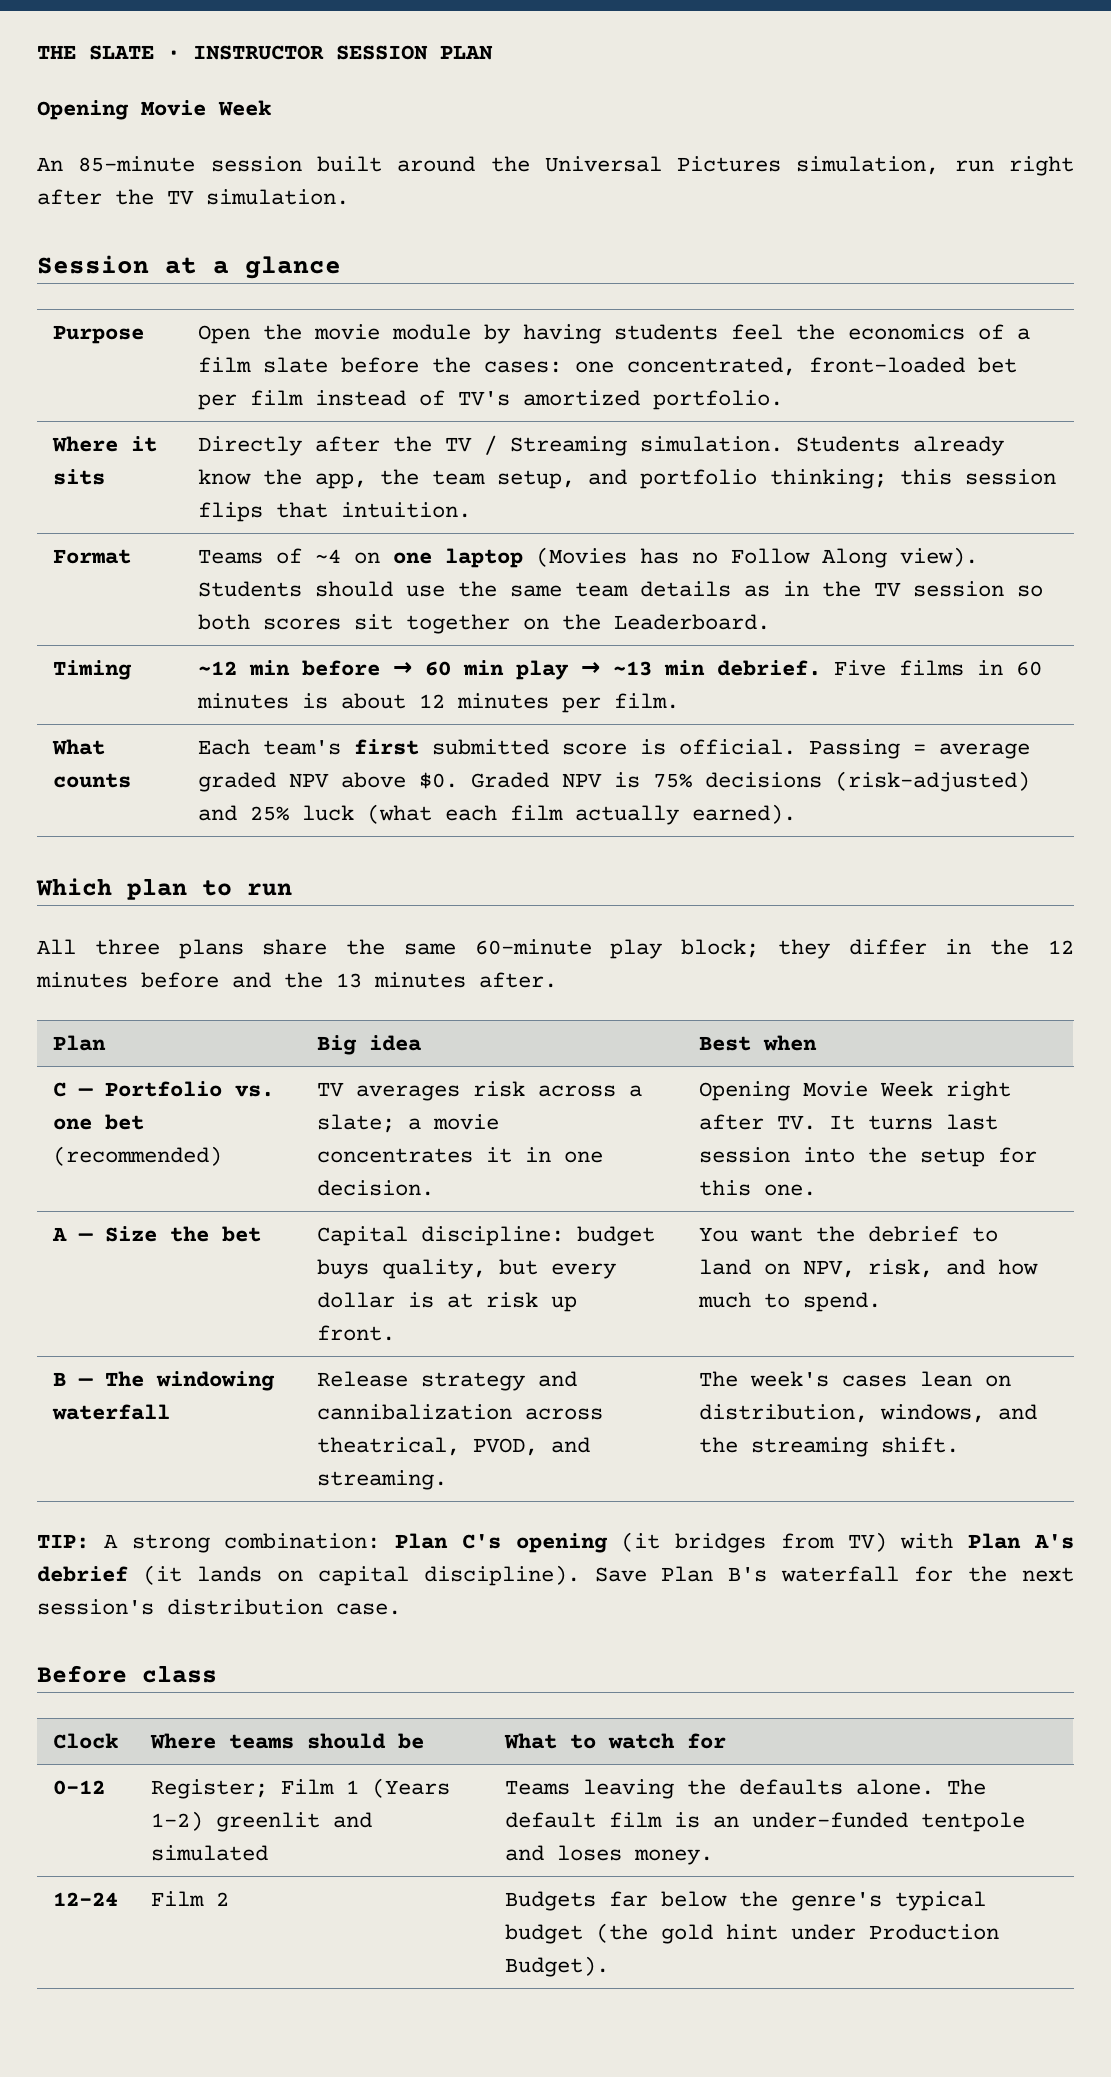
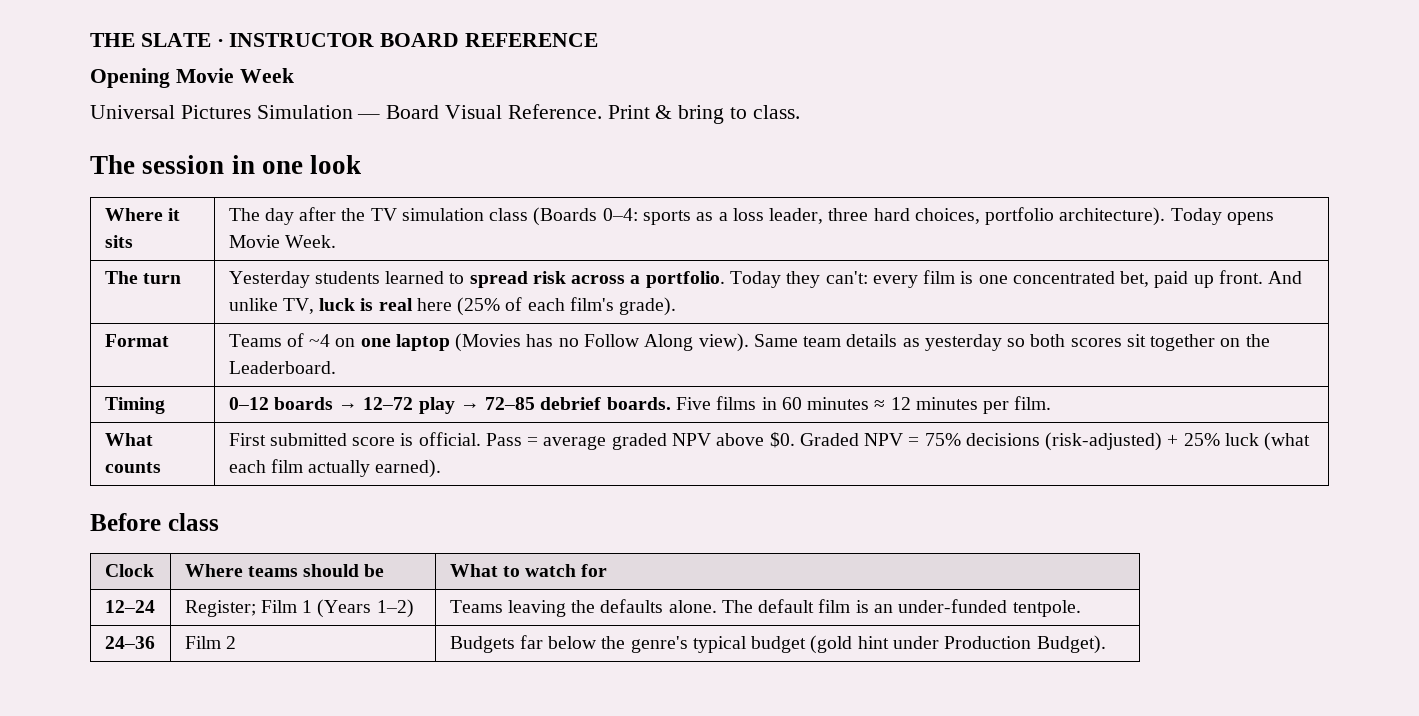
[336,45,493,60] SESSION PLAN -> [380,33,599,47] BOARD REFERENCE
[37,156,1074,176] [37,189,349,205] [37,255,341,279] [53,325,145,344] [198,324,1031,344] [198,357,1018,376] [198,390,784,410] An 85-minute session built around the Universal Pictures simulation, run right after the TV simulation. // Session at a glance // Purpose | Open the movie module by having students feel the economics of a film slate before the cases: one concentrated, front-loaded bet per film instead of TV's amortized portfolio. -> [90,104,800,124] [90,155,362,174] Universal Pictures Simulation — Board Visual Reference. Print & bring to class. // The session in one look
[198,435,1005,456] [198,469,1057,489] [198,502,472,522] Directly after the TV / Streaming simulation. Students already know the app, the team setup, and portfolio thinking; this session flips that intuition. -> [228,207,1274,226] [228,235,336,248] [104,271,181,284] [228,270,1303,288] [228,297,677,316] The day after the TV simulation class (Boards 0–4: sports as a loss leader, three hard choices, portfolio architecture). Today opens Movie Week. // The turn | Yesterday students learned to spread risk across a portfolio. Today they can't: every film is one concentrated bet, paid up front. And unlike TV, luck is real here (25% of each film's grade).
[198,581,1005,597] Students should use the same team details as in the TV session -> [753,334,1002,351] Same team details as yesterday
[198,660,822,680] ~12 min before → 60 min play → ~13 min debrief. -> [228,397,671,414] 0–12 boards → 12–72 play → 72–85 debrief boards.
[302,693,407,709] is about -> [874,400,886,410] ≈
[198,739,420,755] Each team's first -> [228,433,266,446] First
[809,739,901,759] Passing -> [485,433,522,446] Pass
[614,772,641,788] is -> [908,437,920,446] =
[198,805,238,821] and -> [1167,434,1179,446] +
[36,878,292,900] [37,939,1074,959] [36,972,557,988] [53,1035,107,1051] [317,1035,422,1055] [699,1035,818,1051] [53,1081,275,1097] [53,1114,145,1130] [53,1146,223,1166] [317,1081,643,1101] [317,1114,500,1133] [317,1147,604,1163] [317,1180,435,1196] [699,1081,1012,1101] [699,1114,999,1130] [699,1147,1038,1167] [699,1180,817,1196] [52,1226,262,1242] [317,1226,656,1246] [317,1259,617,1279] [317,1292,578,1312] [317,1325,396,1341] [699,1226,999,1242] [699,1259,1039,1278] [698,1292,882,1312] [53,1371,276,1391] [52,1404,171,1420] [317,1371,578,1391] [317,1404,604,1420] [317,1437,591,1456] [317,1470,448,1490] [699,1371,1012,1387] [699,1404,1038,1423] [699,1437,960,1457] [37,1532,1074,1553] [37,1565,1074,1586] [37,1599,401,1615] // Which plan to run // All three plans share the same 60-minute play block; they differ in the 12 minutes before and the 13 minutes after. // Plan | Big idea | Best when // C — Portfolio vs. one bet (recommended) | TV averages risk across a slate; a movie concentrates it in one decision. | Opening Movie Week right after TV. It turns last session into the setup for this one. // A — Size the bet | Capital discipline: budget buys quality, but every dollar is at risk up front. | You want the debrief to land on NPV, risk, and how much to spend. // B — The windowing waterfall | Release strategy and cannibalization across theatrical, PVOD, and streaming. | The week's cases lean on distribution, windows, and the streaming shift. // TIP: A strong combination: Plan C's opening (it bridges from TV) with Plan A's debrief (it lands on capital discipline). Save Plan B's waterfall for the next session's distribution case. -> (442, 468) none
[53,1780,106,1795] 0–12 -> [104,600,155,613] 12–24
[216,1812,373,1832] [151,1845,269,1861] greenlit and simulated -> (414, 608) none
[921,1812,1026,1832] [505,1845,714,1865] [53,1892,119,1906] tentpole and loses money. // 12–24 -> [1012,600,1081,617] [104,636,155,649] tentpole. // 24–36
[596,1923,714,1944] (the gold -> [810,635,853,654] (gold

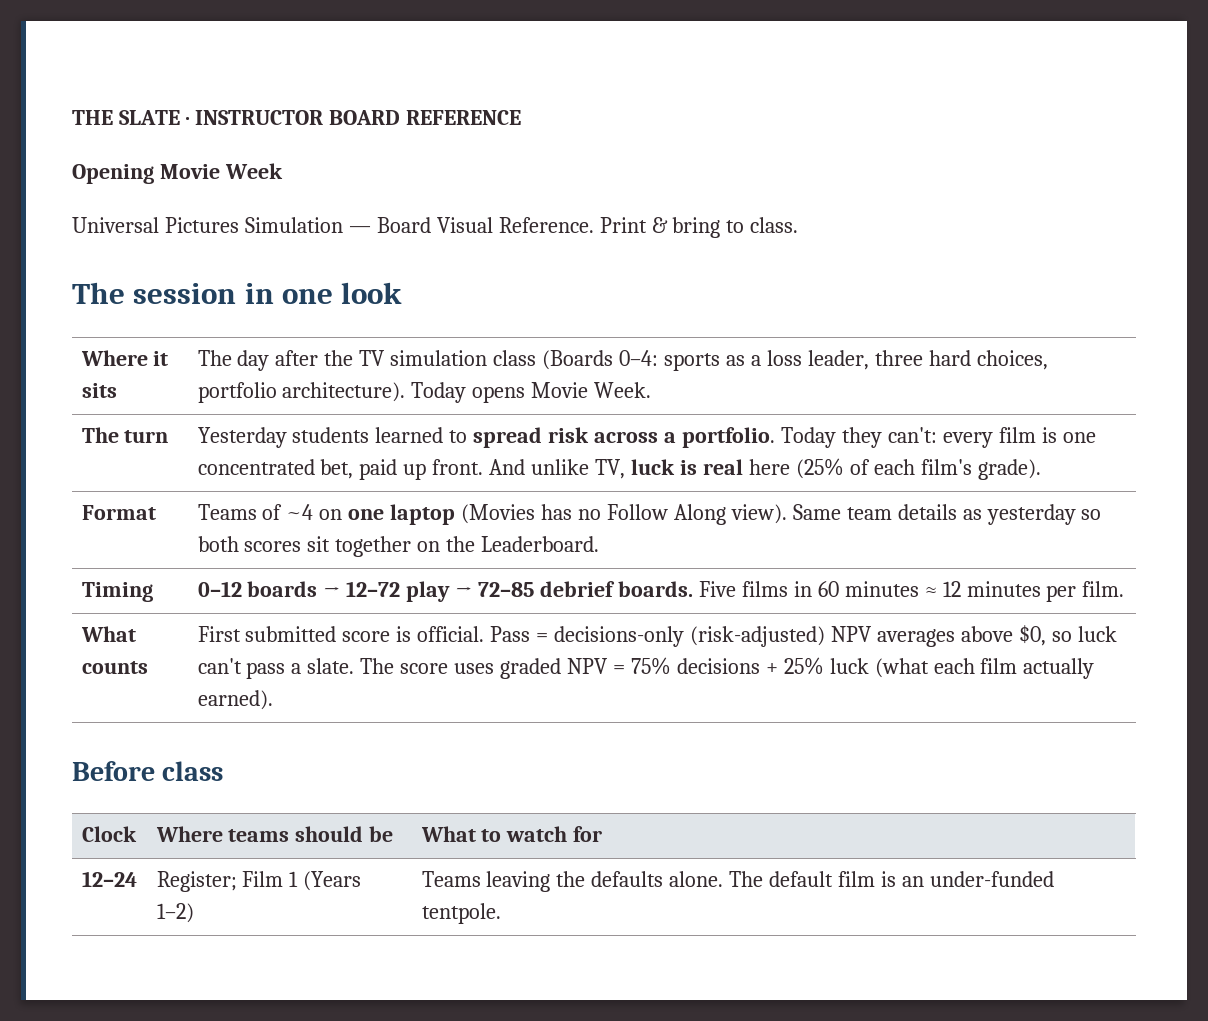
[543,432,859,450] average graded NPV above $0. Graded -> [554,625,1117,647] [197,658,562,679] decisions-only (risk-adjusted) NPV averages above $0, so luck can't pass a slate. The score uses graded
[1045,432,1163,451] (risk-adjusted) -> (760, 666) none
[104,636,155,649] [184,636,236,649] [449,635,1106,654] // 24–36 | Film 2 | Budgets far below the genre's typical budget (gold hint under Production Budget). -> (501, 913) none

